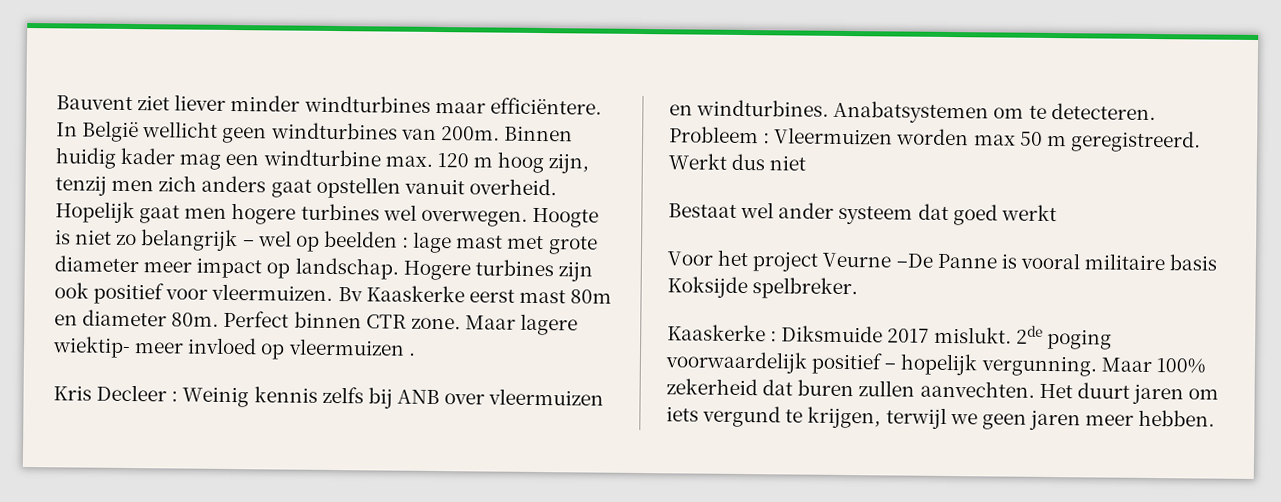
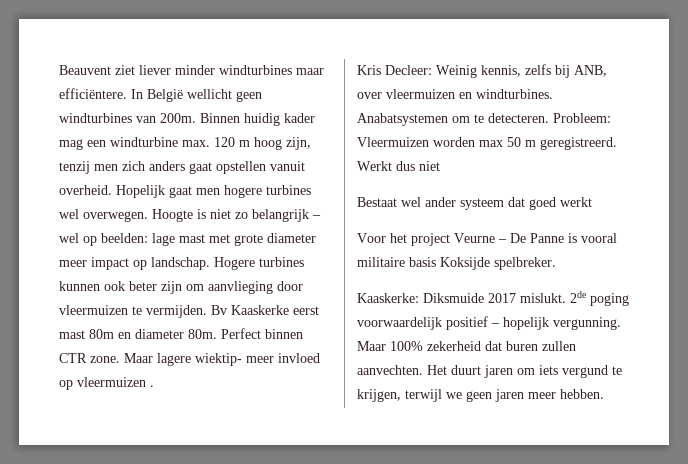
[56,95,133,111] Bauvent -> [59,65,111,75] Beauvent
[323,230,410,248] beelden : -> [101,233,148,243] beelden:
[557,261,593,282] [54,282,334,305] zijn ook positief voor vleermuizen. -> [59,281,303,294] [59,305,207,318] kunnen ook beter zijn om aanvlieging door vleermuizen te vermijden.
[96,384,318,408] Decleer : Weinig kennis -> [385,65,521,78] Decleer: Weinig kennis,
[396,389,440,405] ANB -> [574,65,607,77] ANB,
[669,126,771,144] Probleem : -> [553,113,611,123] Probleem:
[895,253,933,268] –De -> [498,233,526,243] – De
[667,324,778,342] Kaaskerke : -> [357,293,419,303] Kaaskerke:

